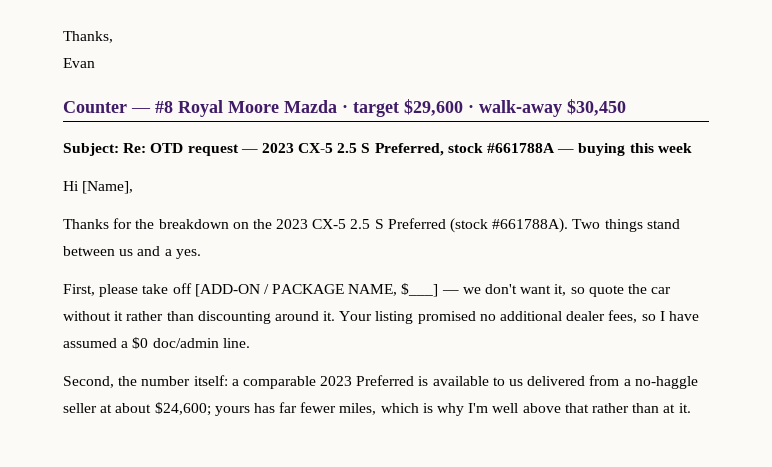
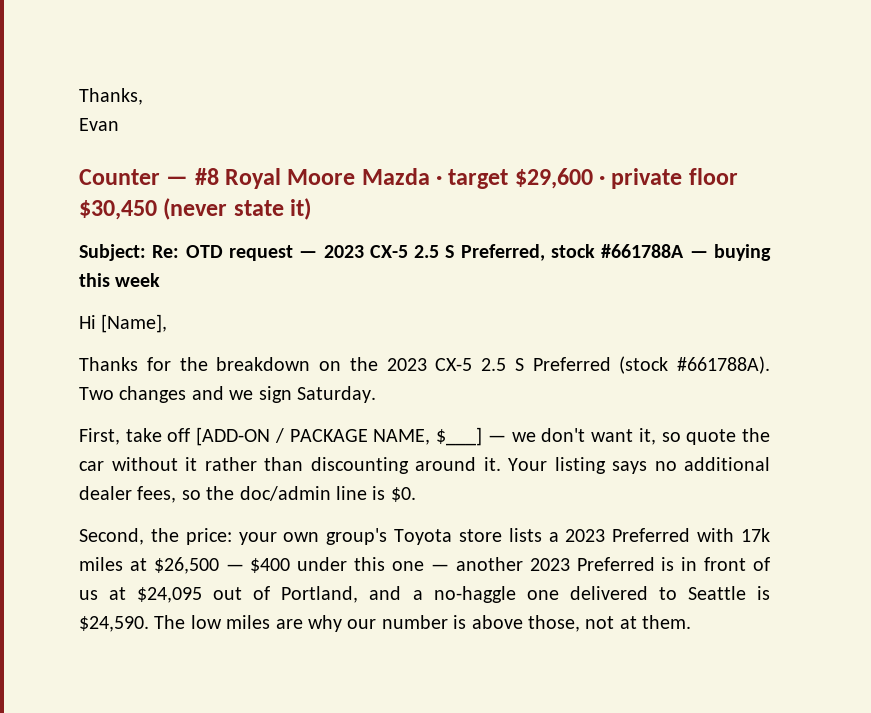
[479,100,562,117] walk-away -> [611,168,738,189] private floor
(626, 107) none -> [163,198,312,220] (never state it)
[604,219,680,232] [63,246,201,259] things stand between us and a yes. -> [119,386,376,403] changes and we sign Saturday.
[99,284,139,297] please -> (120, 436) none
[417,311,476,324] promised -> [612,461,647,474] says
[659,311,699,321] [63,337,250,349] [63,375,698,389] [63,402,691,416] I have assumed a $0 doc/admin line. // Second, the number itself: a comparable 2023 Preferred is available to us delivered from a no-haggle seller at about $24,600; yours has far fewer miles, which is why I'm well above that rather than at it. -> [206,486,416,502] [79,528,770,545] [79,557,771,574] [79,586,771,603] [79,615,692,632] the doc/admin line is $0. // Second, the price: your own group's Toyota store lists a 2023 Preferred with 17k miles at $26,500 — $400 under this one — another 2023 Preferred is in front of us at $24,095 out of Portland, and a no-haggle one delivered to Seattle is $24,590. The low miles are why our number is above those, not at them.

